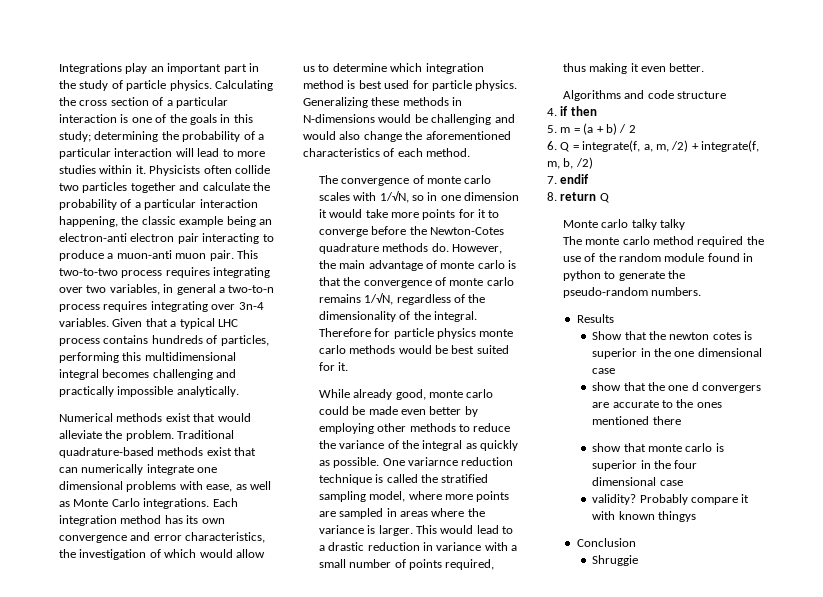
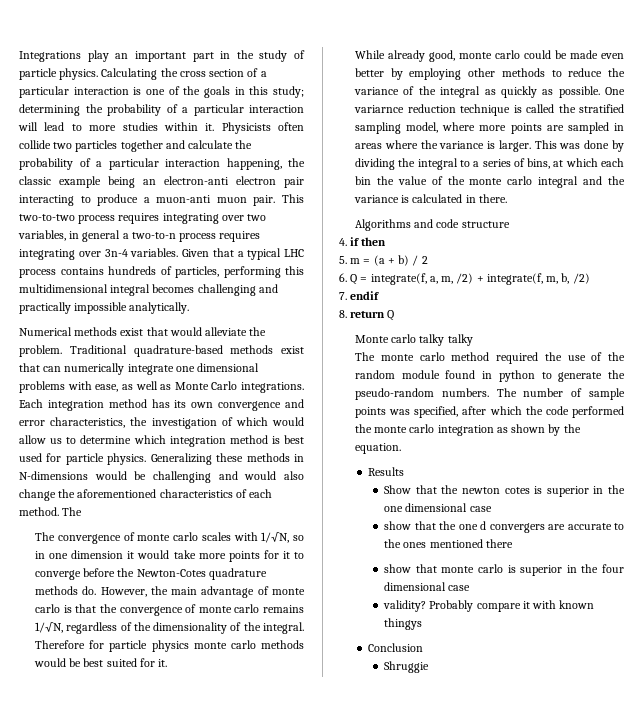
(471, 152) none -> [62,507,83,516] The
[440,525,514,534] [318,542,518,551] [318,559,495,570] [562,63,705,74] would lead to a drastic reduction in variance with a small number of points required, thus making it even better. -> [559,140,624,152] [355,158,624,170] [355,176,625,188] [354,194,507,203] was done by dividing the integral to a series of bins, at which each bin the value of the monte carlo integral and the variance is calculated in there.
(702, 291) none -> [496,388,625,400] [355,406,624,418] [355,424,581,436] [355,443,402,454] The number of sample points was specified, after which the code performed the monte carlo integration as shown by the equation.

